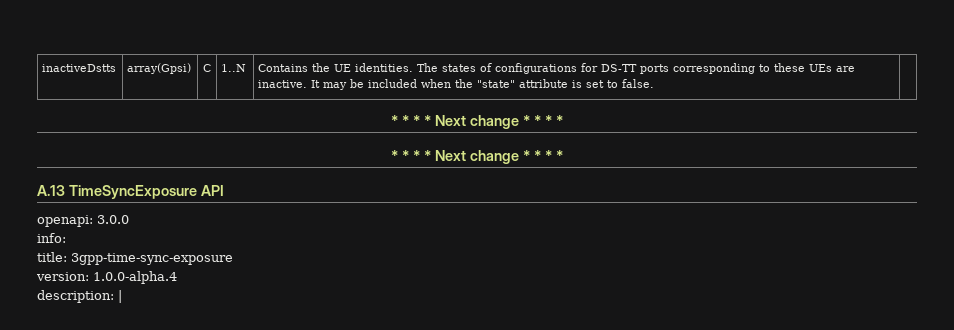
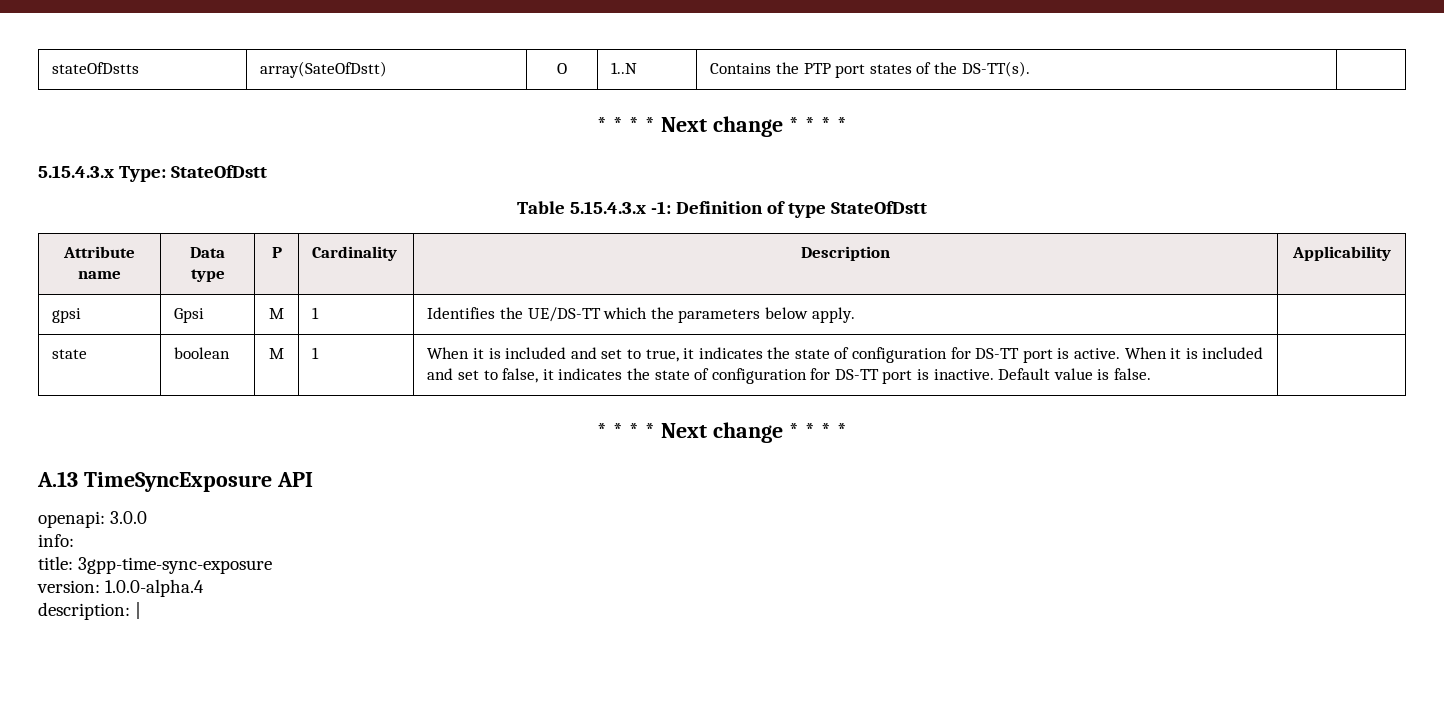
[42,64,117,72] [127,63,192,74] [203,64,211,72] inactiveDstts | array(Gpsi) | C -> [52,62,140,74] [260,61,388,78] [557,63,567,74] stateOfDstts | array(SateOfDstt) | O
[334,63,856,74] [258,79,655,90] UE identities. The states of configurations for DS-TT ports corresponding to these UEs are inactive. It may be included when the "state" attribute is set to false. -> [803,61,1030,78] PTP port states of the DS-TT(s).
(563, 120) none -> [38,165,268,182] [516,201,928,218] [63,246,135,258] [78,271,121,279] [190,247,225,258] [190,269,225,282] [271,247,282,258] [312,246,398,261] [801,246,890,261] [1291,246,1391,261] [52,308,82,323] [174,308,205,323] [269,308,284,319] [312,307,320,319] [427,307,855,323] [52,349,88,359] [174,347,231,359] [269,348,284,359] [312,347,320,359] [427,347,1264,363] [427,368,1151,384] // 5.15.4.3.x Type: StateOfDstt // Table 5.15.4.3.x -1: Definition of type StateOfDstt // Attribute name | Data type | P | Cardinality | Description | Applicability // gpsi | Gpsi | M | 1 | Identifies the UE/DS-TT which the parameters below apply. | // state | boolean | M | 1 | When it is included and set to true, it indicates the state of configuration for DS-TT port is active. When it is included and set to false, it indicates the state of configuration for DS-TT port is inactive. Default value is false. |

